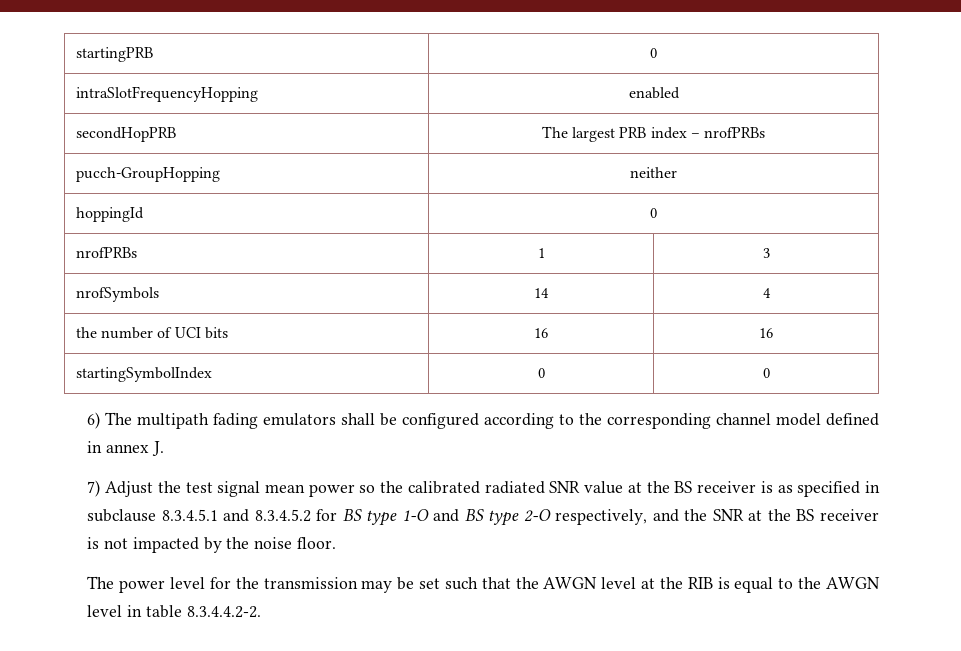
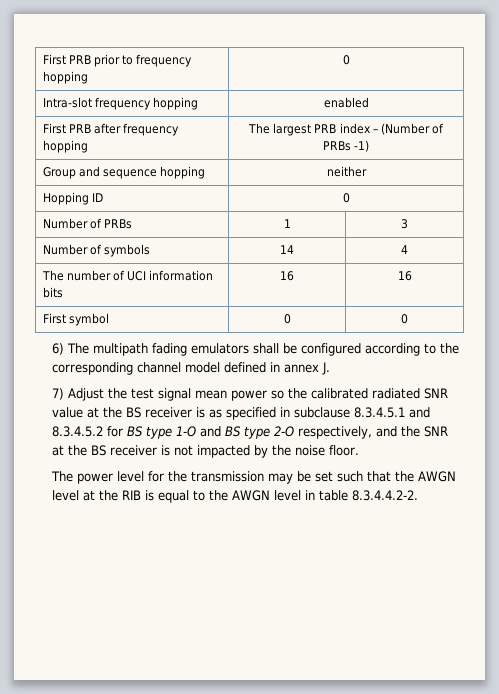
[75,47,153,62] [650,48,657,58] [75,86,258,102] [628,87,680,99] [75,127,176,142] startingPRB | 0 // intraSlotFrequencyHopping | enabled // secondHopPRB -> [42,54,193,67] [42,71,88,84] [342,55,350,65] [42,97,199,110] [323,97,369,108] [42,123,180,136] [42,140,88,153] First PRB prior to frequency hopping | 0 // Intra-slot frequency hopping | enabled // First PRB after frequency hopping
[704,127,766,138] [75,167,220,182] nrofPRBs // pucch-GroupHopping -> [380,123,444,135] [322,140,370,152] [42,166,206,179] (Number of PRBs -1) // Group and sequence hopping
[75,207,144,222] [650,208,657,218] [75,247,137,258] hoppingId | 0 // nrofPRBs -> [42,192,103,205] [342,193,350,203] [42,218,133,229] Hopping ID | 0 // Number of PRBs
[75,287,159,302] nrofSymbols -> [42,244,151,257] Number of symbols
[75,327,97,338] the -> [41,270,64,281] The
(201, 332) none -> [149,270,214,281] information
[75,367,212,382] startingSymbolIndex -> [42,313,109,326] First symbol

